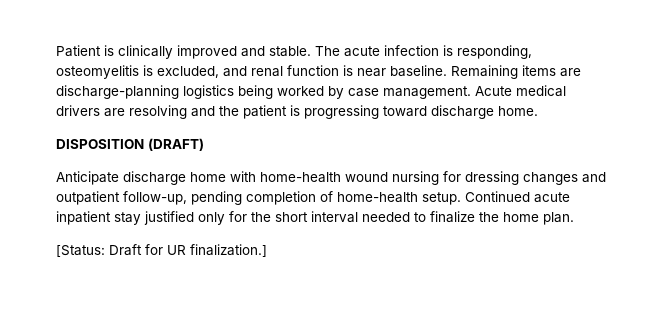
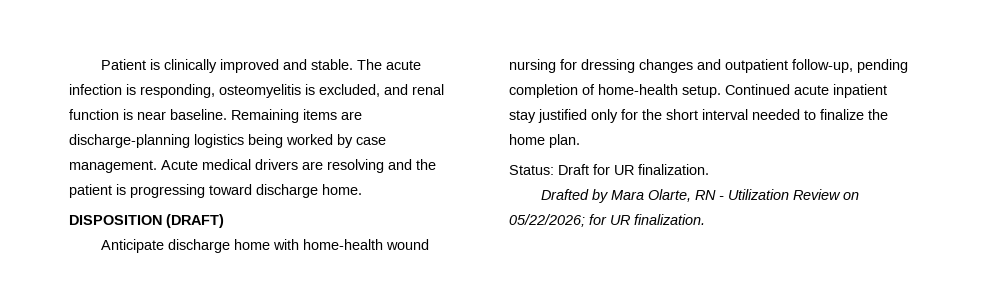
[56,245,105,257] [Status: -> [509,165,554,175] Status:
[190,244,267,257] finalization.] -> [638,164,709,175] [540,189,859,203] [509,214,705,227] finalization. // Drafted by Mara Olarte, RN - Utilization Review on 05/22/2026; for UR finalization.

